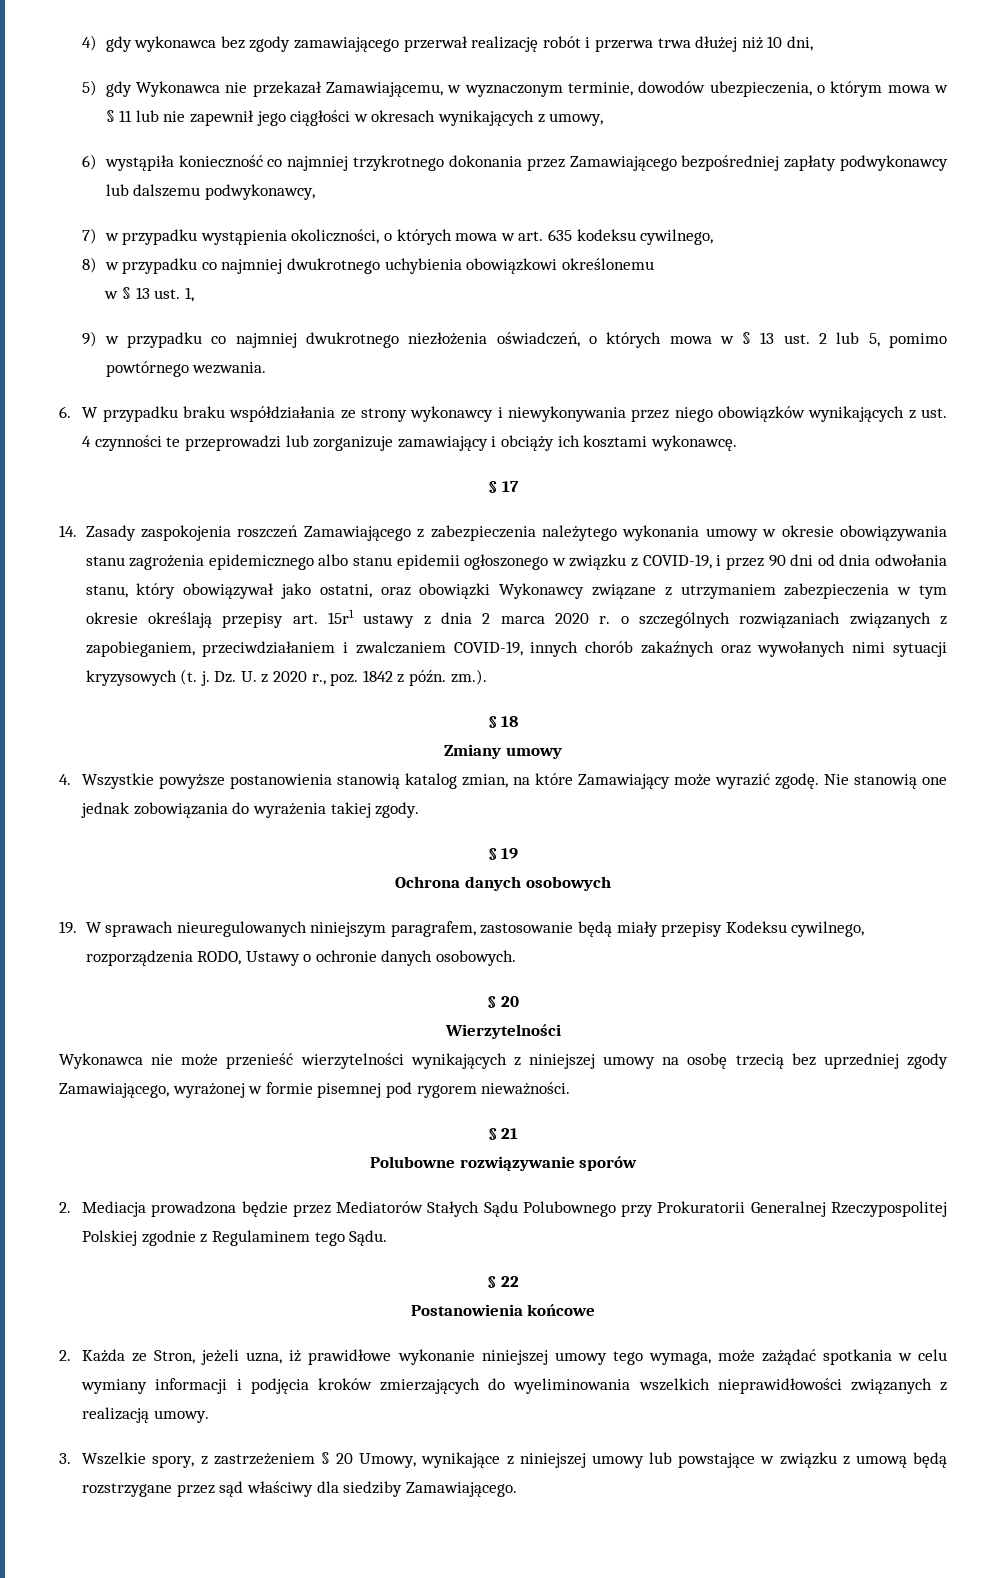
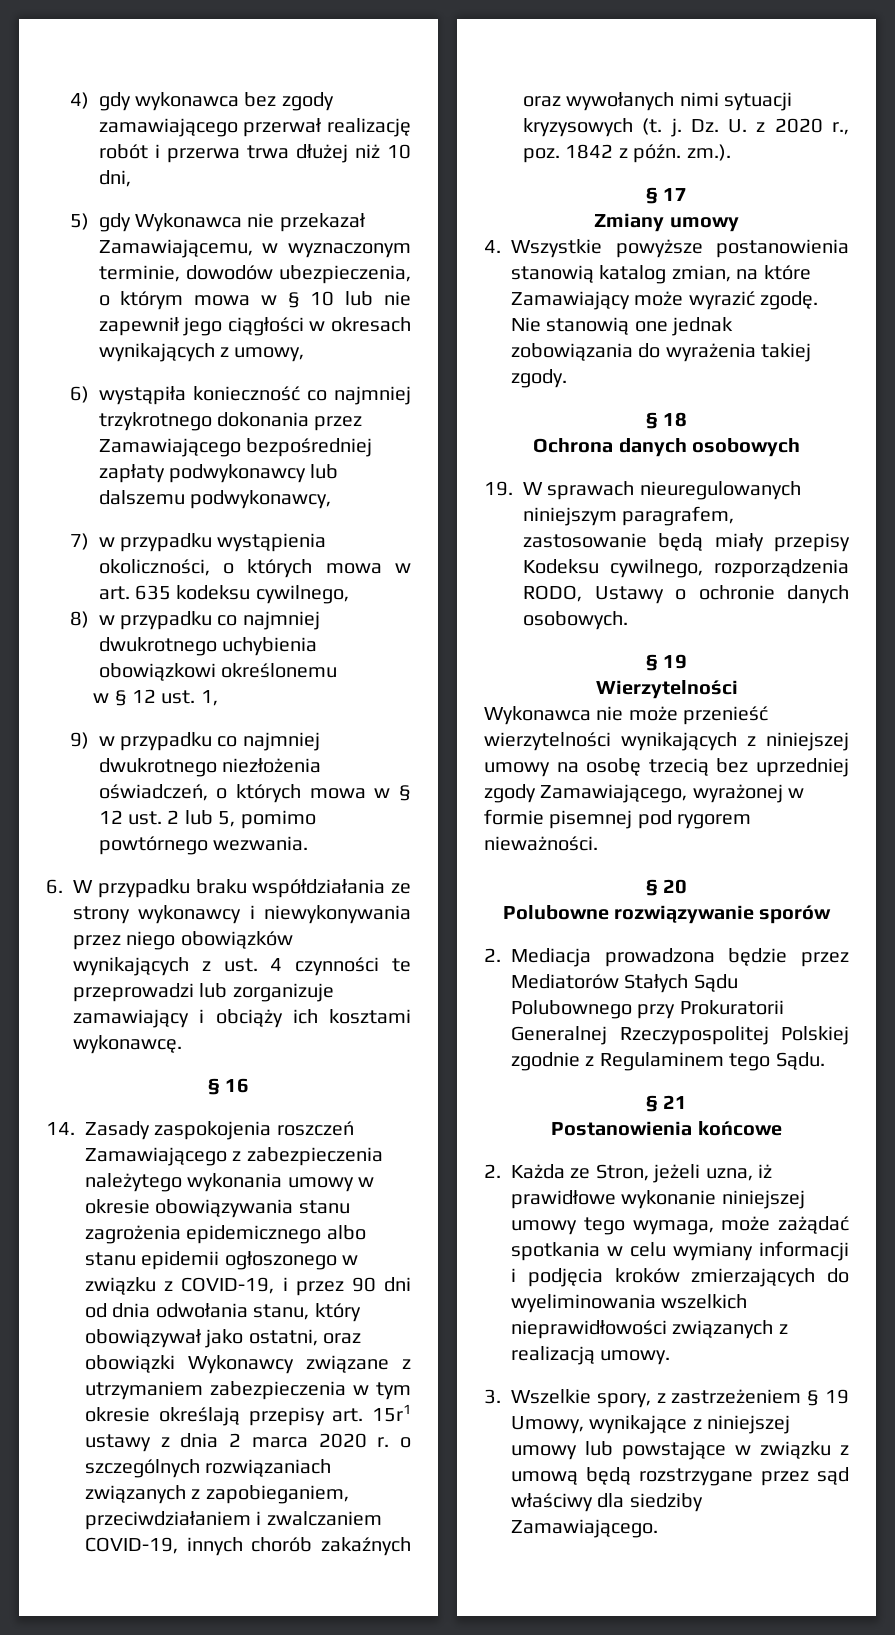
[119,110,133,122] 11 -> [310,291,335,306] 10
[135,287,150,299] 13 -> [131,689,156,703] 12
[760,332,775,344] 13 -> [98,810,123,824] 12
[501,481,519,492] 17 -> [225,1078,250,1093] 16
[501,716,519,727] 18 -> [663,188,688,201] 17
[501,848,519,859] 19 -> [663,412,688,427] 18
[500,996,519,1007] 20 -> [663,654,688,669] 19
[501,1128,519,1139] 21 -> [663,879,688,894] 20
[500,1276,519,1287] 22 -> [663,1095,688,1109] 21
[336,1453,354,1464] 20 -> [825,1389,849,1404] 19

